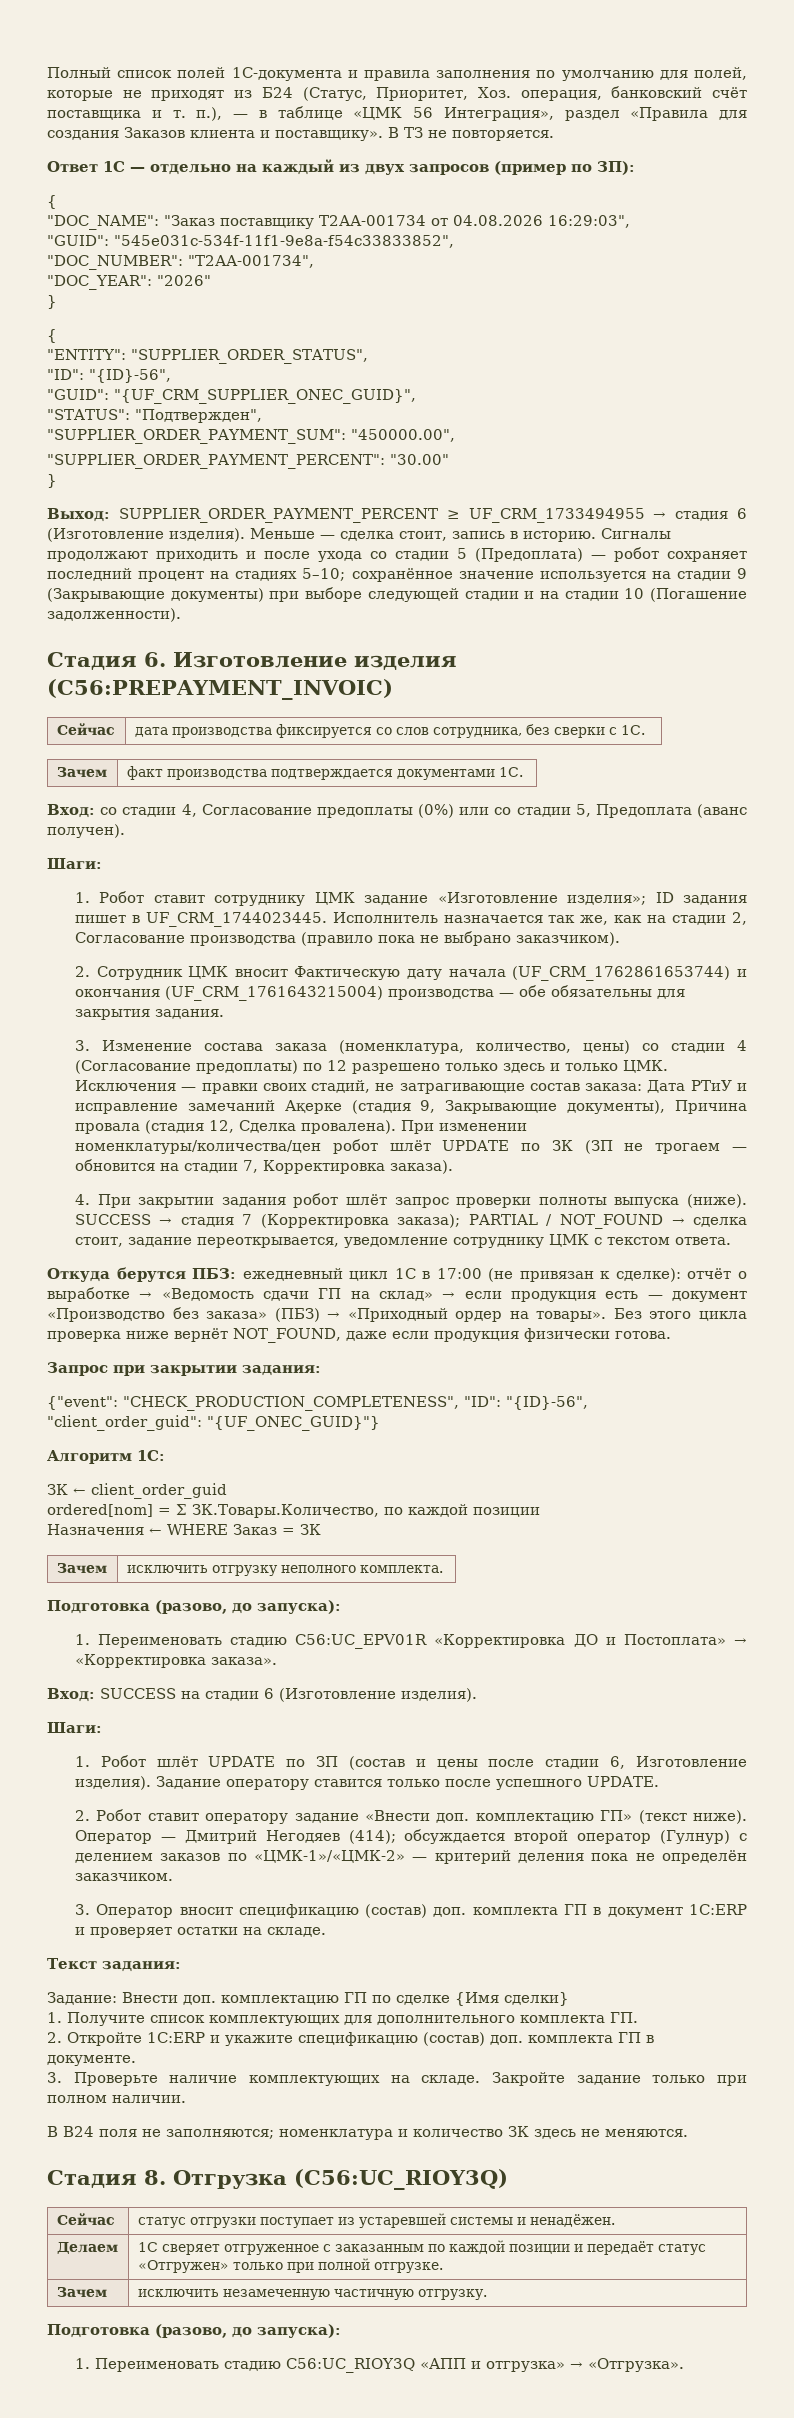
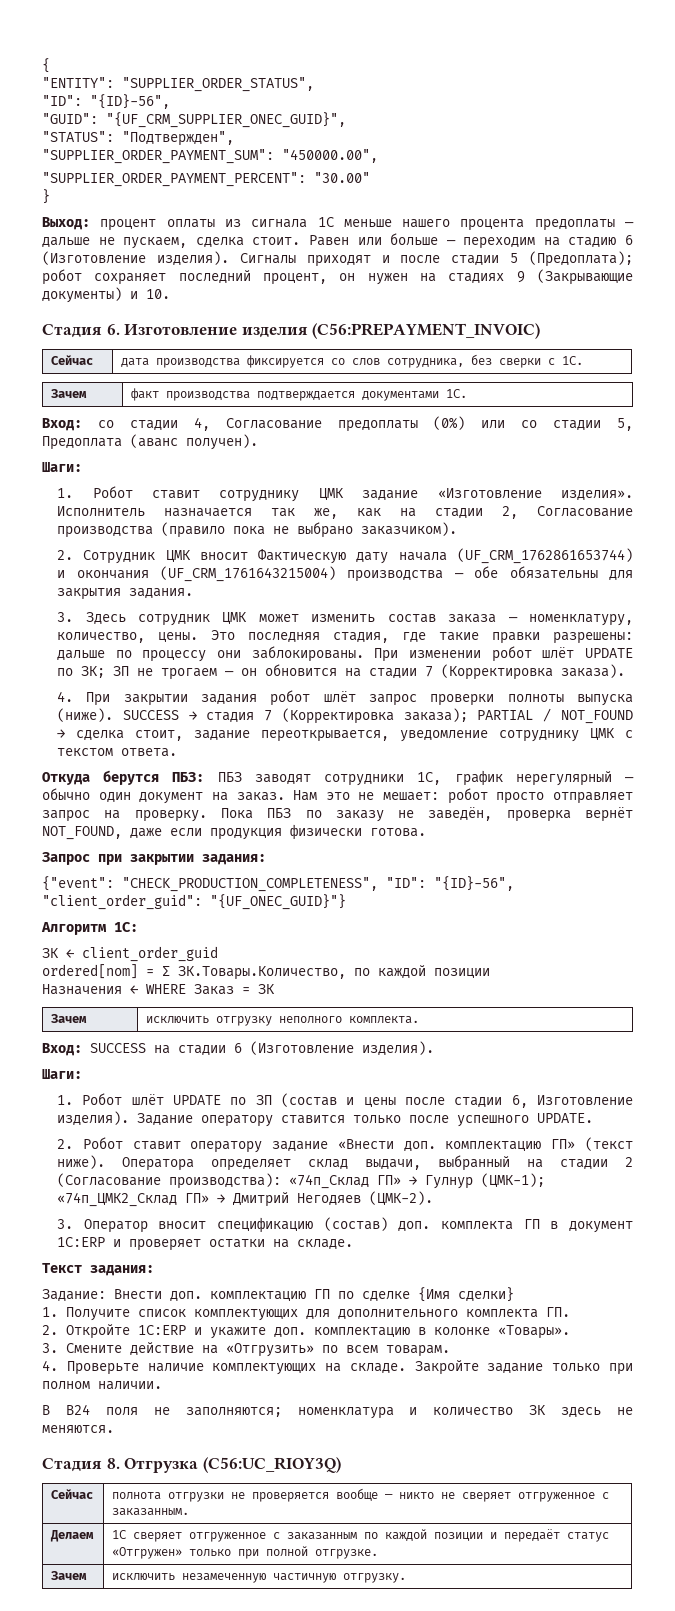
[47,67,748,81] [47,86,747,101] [47,106,747,121] [47,127,554,141] [47,159,635,175] [47,195,57,209] [47,215,630,230] [47,235,454,248] [47,255,314,270] [47,275,211,290] [47,295,57,309] Полный список полей 1С-документа и правила заполнения по умолчанию для полей, которые не приходят из Б24 (Статус, Приоритет, Хоз. операция, банковский счёт поставщика и т. п.), — в таблице «ЦМК 56 Интеграция», раздел «Правила для создания Заказов клиента и поставщику». В ТЗ не повторяется. // Ответ 1С — отдельно на каждый из двух запросов (пример по ЗП): // { // "DOC_NAME": "Заказ поставщику Т2АА-001734 от 04.08.2026 16:29:03", // "GUID": "545e031c-534f-11f1-9e8a-f54c33833852", // "DOC_NUMBER": "Т2АА-001734", // "DOC_YEAR": "2026" // } // -> (42, 65) none
[118,508,747,523] [47,528,671,542] [47,547,747,562] [47,568,748,582] [47,587,747,602] [47,608,181,622] SUPPLIER_ORDER_PAYMENT_PERCENT ≥ UF_CRM_1733494955 → стадия 6 (Изготовление изделия). Меньше — сделка стоит, запись в историю. Сигналы продолжают приходить и после ухода со стадии 5 (Предоплата) — робот сохраняет последний процент на стадиях 5–10; сохранённое значение используется на стадии 9 (Закрывающие документы) при выборе следующей стадии и на стадии 10 (Погашение задолженности). -> [100,217,634,231] [42,233,633,249] [42,251,633,267] [42,269,633,285] [42,287,170,303] процент оплаты из сигнала 1С меньше нашего процента предоплаты — дальше не пускаем, сделка стоит. Равен или больше — переходим на стадию 6 (Изготовление изделия). Сигналы приходят и после стадии 5 (Предоплата); робот сохраняет последний процент, он нужен на стадиях 9 (Закрывающие документы) и 10.
[567,892,747,905] [74,912,327,927] изделия»; ID задания пишет в UF_CRM_1744023445. -> [561,490,633,500] изделия».
[101,1040,747,1054] [74,1060,668,1074] [74,1080,748,1094] [74,1100,747,1114] [74,1120,396,1134] Изменение состава заказа (номенклатура, количество, цены) со стадии 4 (Согласование предоплаты) по 12 разрешено только здесь и только ЦМК. Исключения — правки своих стадий, не затрагивающие состав заказа: Дата РТиУ и исправление замечаний Ақерке (стадия 9, Закрывающие документы), Причина провала (стадия 12, Сделка провалена). -> [85,612,634,626] [57,630,634,644] [57,646,364,662] Здесь сотрудник ЦМК может изменить состав заказа — номенклатуру, количество, цены. Это последняя стадия, где такие правки разрешены: дальше по процессу они заблокированы.
[74,1140,321,1154] номенклатуры/количества/цен -> (482, 654) none
[551,1140,613,1154] ЗК (ЗП -> [81,666,130,678] ЗК; ЗП
(747, 1149) none -> [241,668,258,676] он
[242,1160,385,1174] 7, Корректировка -> [425,664,554,680] 7 (Корректировка
[242,1268,748,1282] [47,1287,747,1302] [47,1307,747,1322] [47,1331,169,1342] ежедневный цикл 1С в 17:00 (не привязан к сделке): отчёт о выработке → «Ведомость сдачи ГП на склад» → если продукция есть — документ «Производство без заказа» (ПБЗ) → «Приходный ордер на товары». Без этого цикла проверка ниже -> [217,770,634,786] [42,788,633,804] [42,807,571,822] ПБЗ заводят сотрудники 1С, график нерегулярный — обычно один документ на заказ. Нам это не мешает: робот просто отправляет запрос на проверку. Пока ПБЗ по заказу не заведён, проверка
[47,1600,341,1614] [74,1634,747,1649] [74,1654,277,1668] // Подготовка (разово, до запуска): // 1. Переименовать стадию C56:UC_EPV01R «Корректировка ДО и Постоплата» → «Корректировка заказа». -> (420, 1020) none
[74,1829,748,1844] [74,1850,748,1864] [74,1873,173,1881] Оператор — Дмитрий Негодяев (414); обсуждается второй оператор (Гулнур) с делением заказов по «ЦМК-1»/«ЦМК-2» — критерий деления пока не определён заказчиком. -> [122,1155,634,1171] [57,1173,546,1189] [57,1191,434,1207] Оператора определяет склад выдачи, выбранный на стадии 2 (Согласование производства): «74п_Склад ГП» → Гулнур (ЦМК-1); «74п_ЦМК2_Склад ГП» → Дмитрий Негодяев (ЦМК-2).
[298,2032,654,2046] [47,2055,136,2066] [47,2072,62,2083] спецификацию (состав) доп. комплекта ГП в документе. // 3. -> [274,1325,570,1339] [42,1342,450,1357] [42,1360,58,1371] доп. комплектацию в колонке «Товары». // 3. Смените действие на «Отгрузить» по всем товарам. // 4.
[137,2213,615,2228] статус отгрузки поступает из устаревшей системы и ненадёжен. -> [112,1488,610,1502] [112,1508,190,1516] полнота отгрузки не проверяется вообще — никто не сверяет отгруженное с заказанным.
[47,2324,341,2338] [74,2358,684,2373] // Подготовка (разово, до запуска): // 1. Переименовать стадию C56:UC_RIOY3Q «АПП и отгрузка» → «Отгрузка». -> (407, 1578) none

